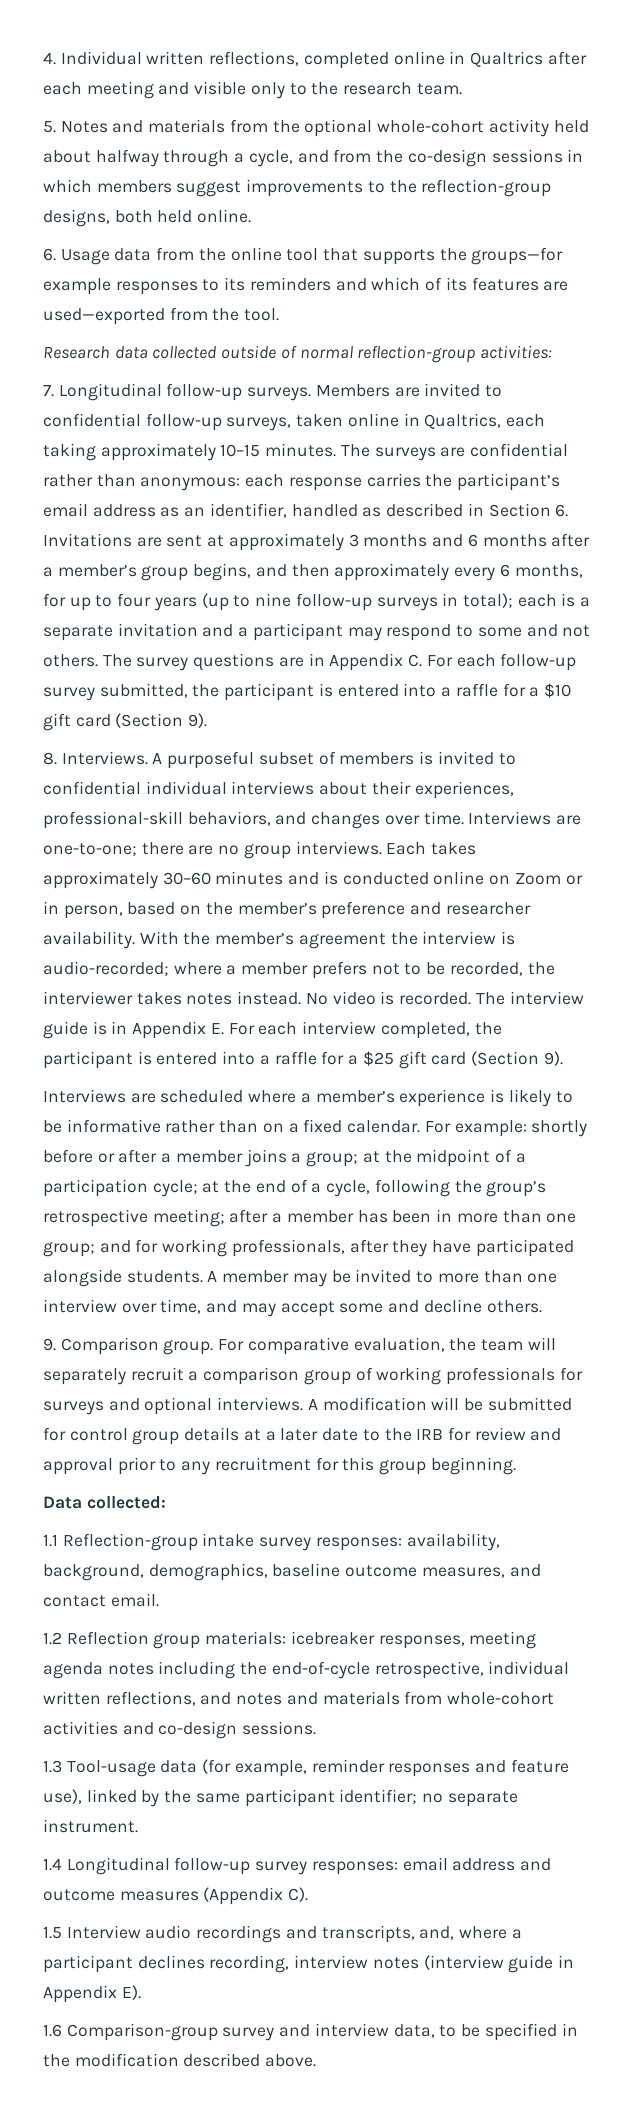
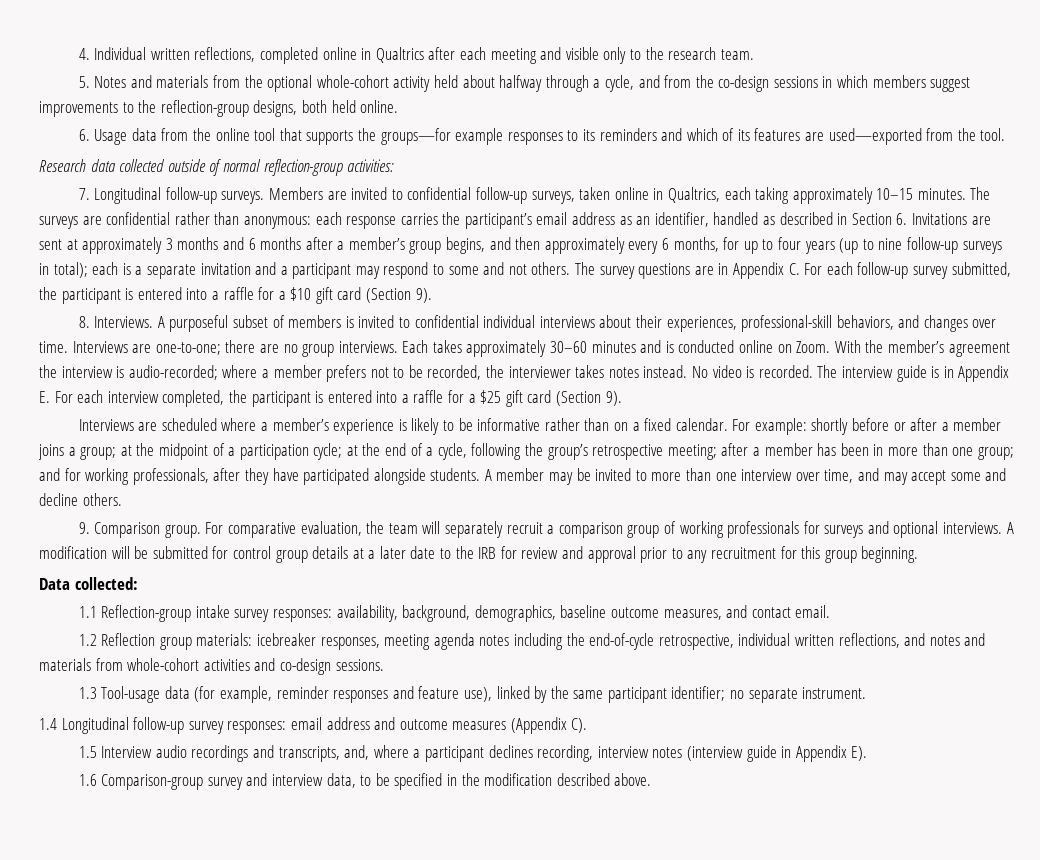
[514,873,583,885] [43,901,531,919] [43,931,135,949] Zoom or in person, based on the member’s preference and researcher availability. -> [796,341,831,353] Zoom.

